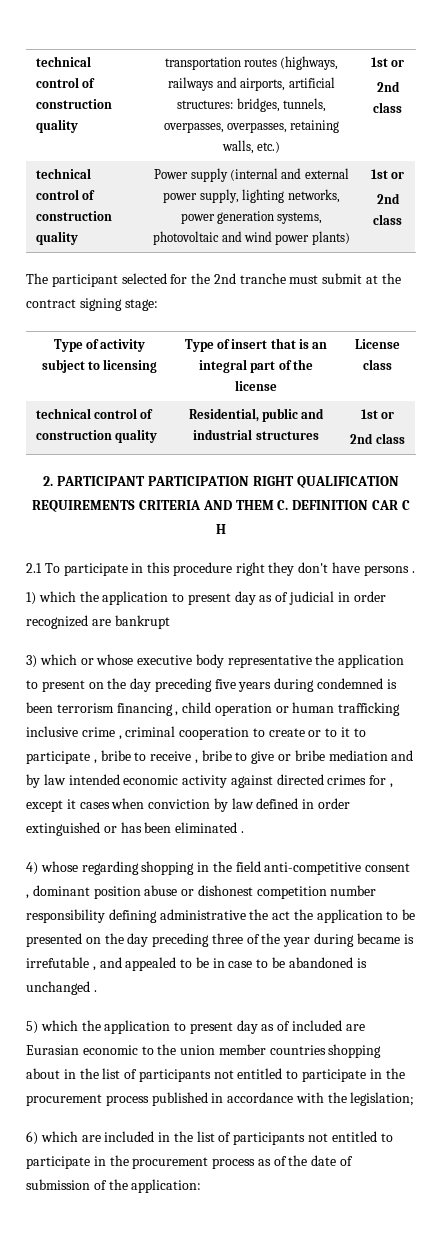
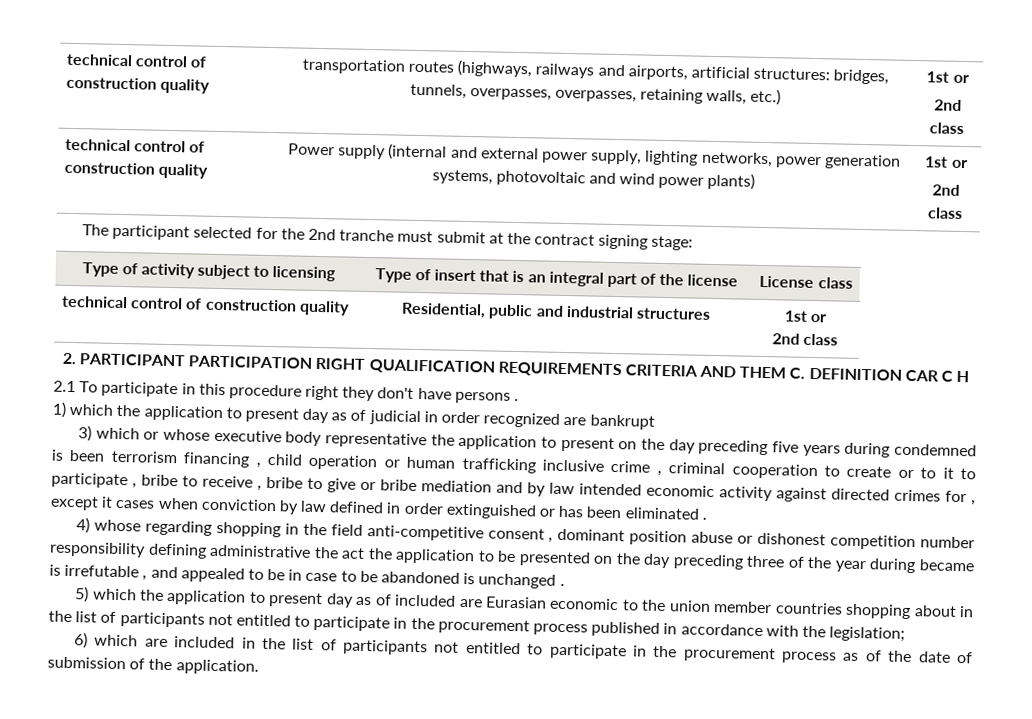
[131,1179,202,1193] application: -> [175,659,259,675] application.

